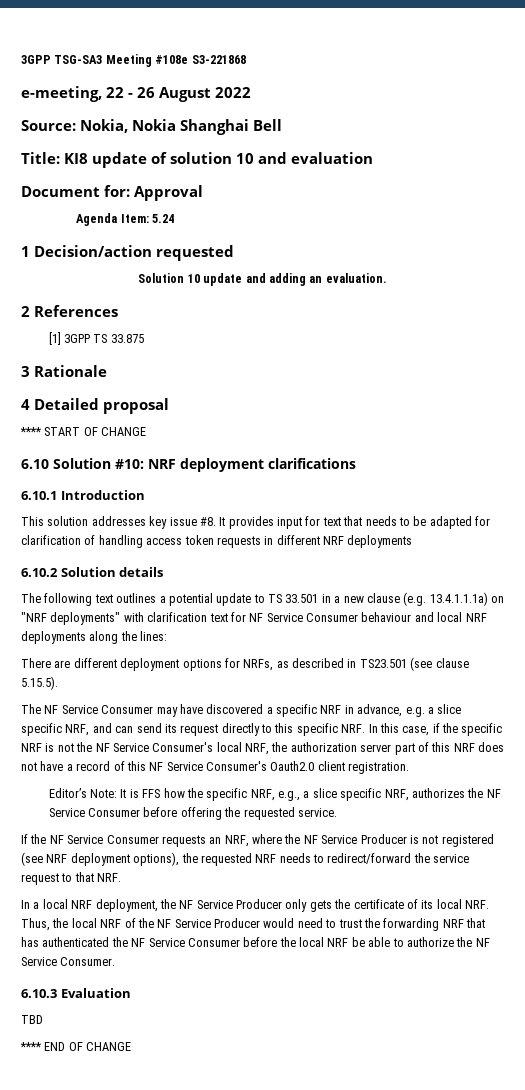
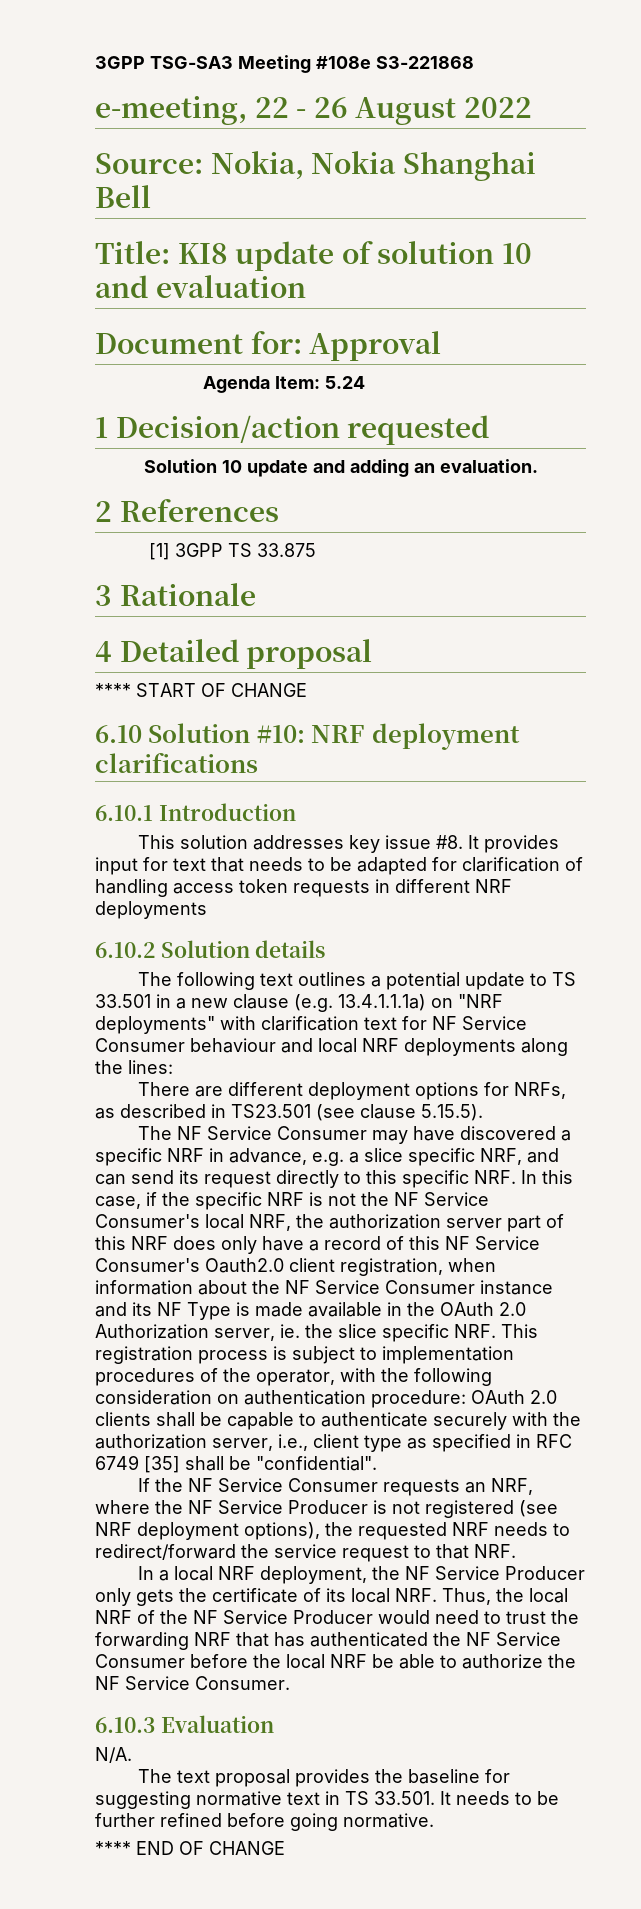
[21,762,37,771] not -> [221,1236,257,1254] only
[348,762,410,774] [48,788,501,801] [48,807,337,820] registration. // Editor’s Note: It is FFS how the specific NRF, e.g., a slice specific NRF, authorizes the NF Service Consumer before offering the requested service. -> [340,1258,496,1276] [95,1280,553,1295] [95,1302,526,1320] [95,1324,538,1342] [95,1346,514,1364] [95,1368,492,1386] [95,1390,557,1408] [95,1412,581,1430] [95,1434,572,1452] [95,1455,377,1473] registration, when information about the NF Service Consumer instance and its NF Type is made available in the OAuth 2.0 Authorization server, ie. the slice specific NRF. This registration process is subject to implementation procedures of the operator, with the following consideration on authentication procedure: OAuth 2.0 clients shall be capable to authenticate securely with the authorization server, i.e., client type as specified in RFC 6749 [35] shall be "confidential".
[21,1015,43,1024] TBD -> [95,1747,132,1763] [137,1769,510,1787] [95,1791,559,1809] [95,1813,434,1831] N/A. // The text proposal provides the baseline for suggesting normative text in TS 33.501. It needs to be further refined before going normative.

